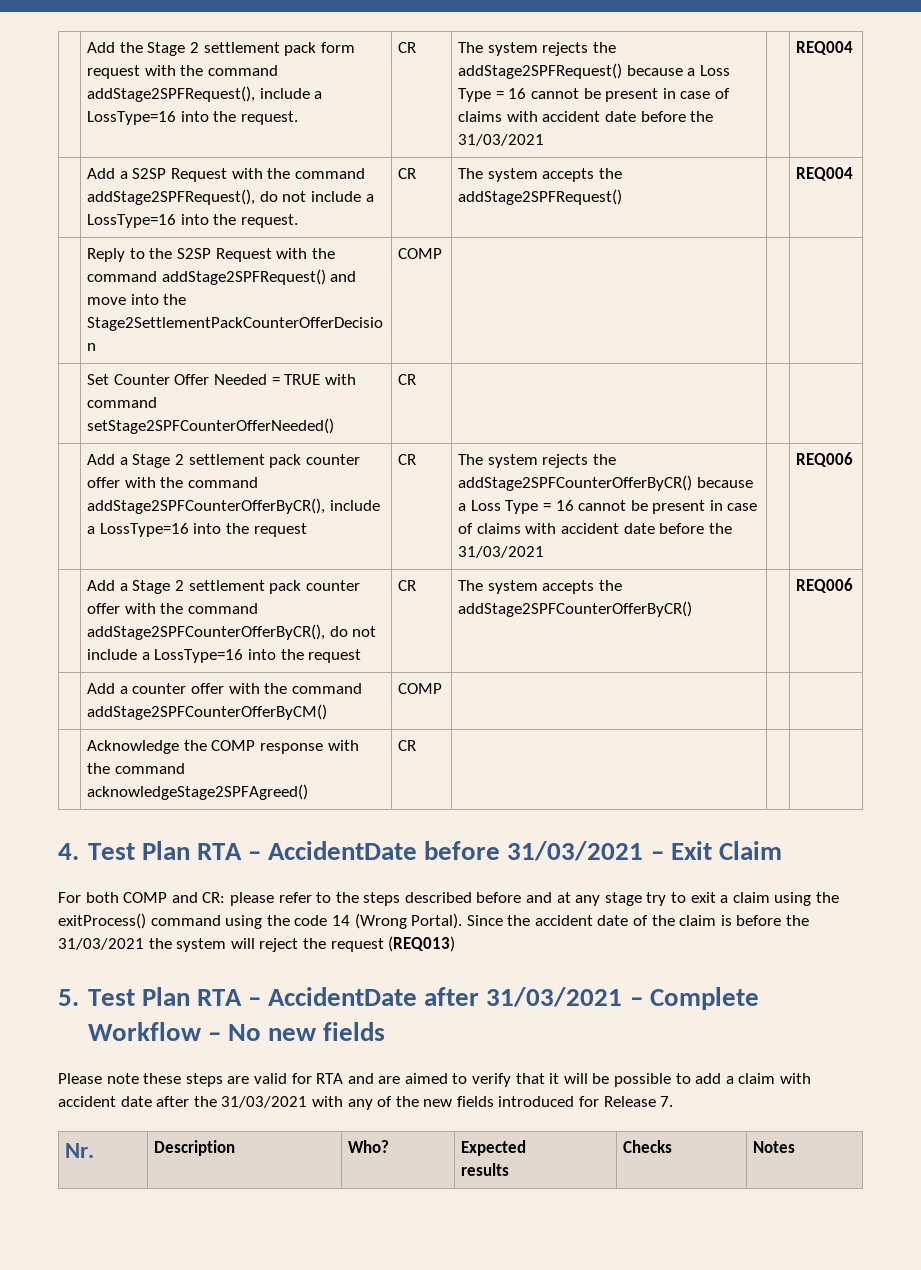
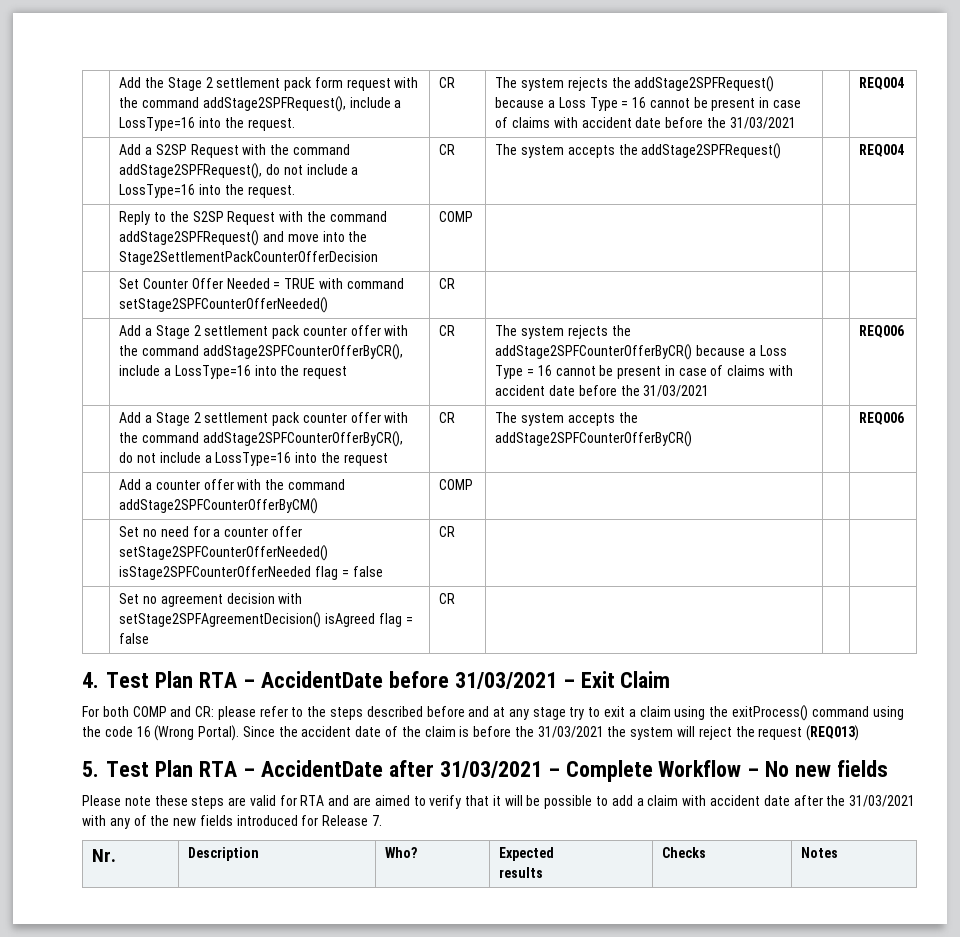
[87,740,359,754] [87,763,185,774] [87,784,309,800] Acknowledge the COMP response with the command acknowledgeStage2SPFAgreed() -> [119,526,302,537] [119,545,329,561] [119,566,383,580] [439,526,456,537] [119,593,303,607] [119,612,413,628] [119,633,150,644] Set no need for a counter offer setStage2SPFCounterOfferNeeded() isStage2SPFCounterOfferNeeded flag = false | CR | | | // | Set no agreement decision with setStage2SPFAgreementDecision() isAgreed flag = false
[331,915,350,926] 14 -> [136,726,151,737] 16

